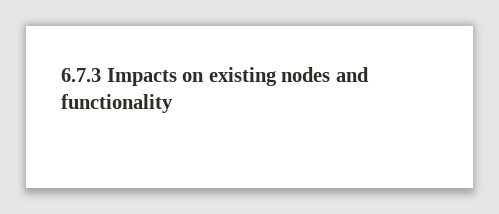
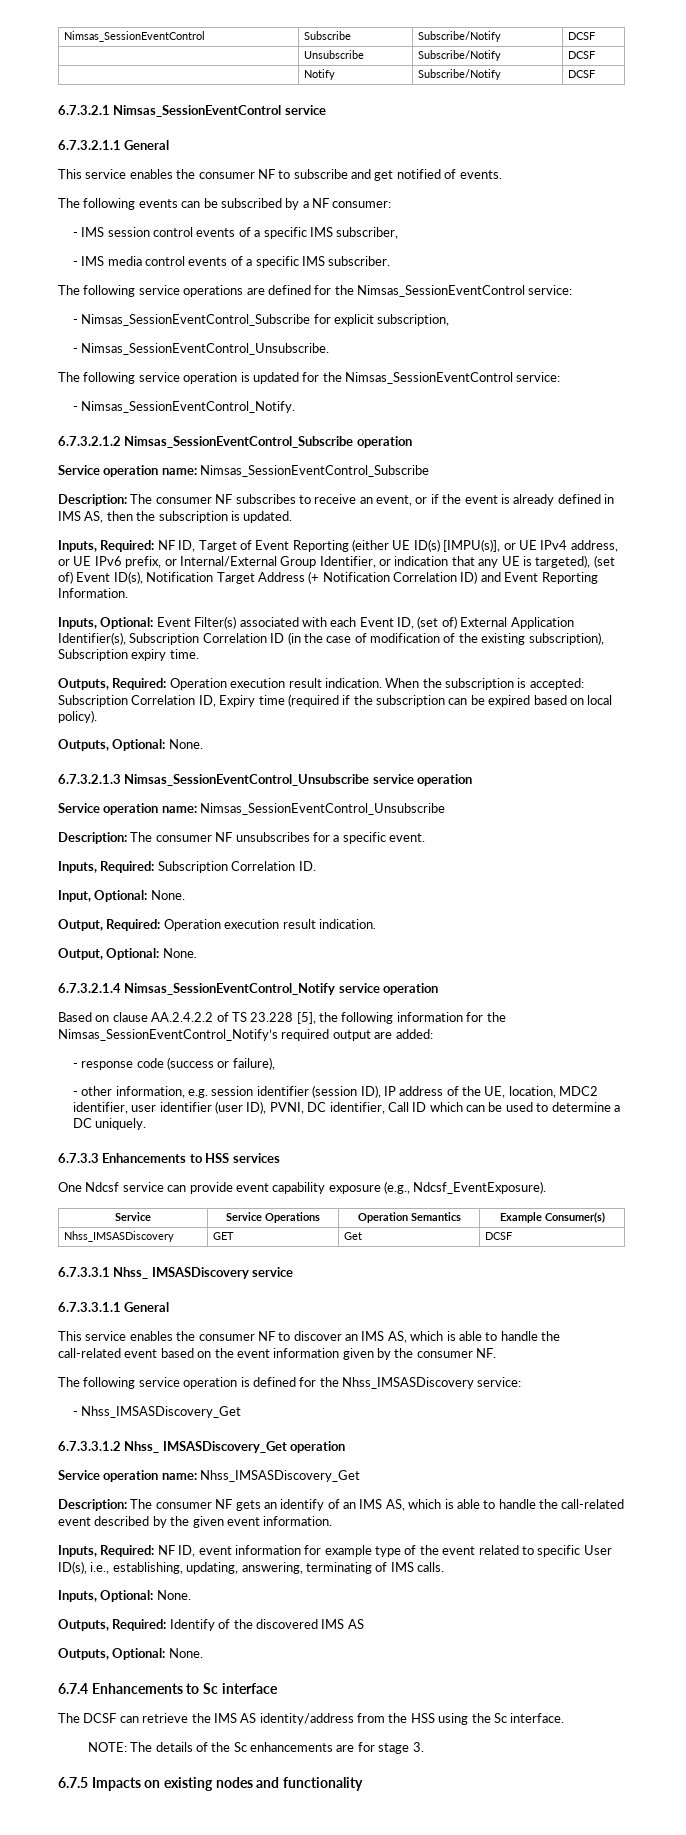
[61,68,101,82] 6.7.3 -> [63,31,205,42] [303,31,351,40] [417,31,501,42] [567,32,595,40] [303,50,364,59] [417,50,501,61] [567,51,595,59] [303,69,335,80] [417,69,501,80] [567,70,595,78] [58,105,326,117] [58,140,170,150] [58,169,502,181] [58,198,392,210] [72,227,399,239] [72,256,391,268] [58,285,573,297] [72,314,450,326] [72,343,330,355] [58,372,561,384] [72,401,296,413] [58,436,412,448] [58,465,430,477] [58,494,614,506] [58,511,293,523] [58,539,618,552] [58,555,615,568] [58,571,598,584] [58,588,128,598] [58,616,574,629] [58,632,604,645] [58,649,199,661] [58,678,584,690] [58,694,613,707] [58,710,97,723] [58,739,203,751] [58,774,473,786] [58,803,446,815] [58,832,425,844] [58,861,316,873] [58,890,185,902] [58,919,376,931] [58,948,197,960] [58,983,439,995] [58,1012,506,1024] [58,1029,433,1041] [72,1057,275,1070] [72,1085,599,1098] [72,1101,620,1114] [72,1118,147,1130] [58,1153,280,1163] [58,1181,547,1194] [115,1212,151,1221] [226,1212,320,1223] [357,1212,461,1223] [499,1212,605,1223] [63,1231,174,1242] [212,1232,234,1240] [343,1232,362,1240] [484,1232,512,1240] [58,1267,294,1279] [58,1302,170,1312] [58,1331,560,1343] [58,1348,497,1360] [58,1377,522,1389] [72,1406,242,1418] [58,1441,346,1453] [58,1470,361,1482] [58,1499,625,1511] [58,1516,333,1528] [58,1545,612,1557] [58,1561,444,1574] [58,1590,191,1602] [58,1619,364,1631] [58,1648,203,1660] [58,1683,278,1694] [58,1713,565,1725] [87,1742,424,1754] [58,1777,88,1788] Nimsas_SessionEventControl | Subscribe | Subscribe/Notify | DCSF // | Unsubscribe | Subscribe/Notify | DCSF // | Notify | Subscribe/Notify | DCSF // 6.7.3.2.1 Nimsas_SessionEventControl service // 6.7.3.2.1.1 General // This service enables the consumer NF to subscribe and get notified of events. // The following events can be subscribed by a NF consumer: // - IMS session control events of a specific IMS subscriber, // - IMS media control events of a specific IMS subscriber. // The following service operations are defined for the Nimsas_SessionEventControl service: // - Nimsas_SessionEventControl_Subscribe for explicit subscription, // - Nimsas_SessionEventControl_Unsubscribe. // The following service operation is updated for the Nimsas_SessionEventControl service: // - Nimsas_SessionEventControl_Notify. // 6.7.3.2.1.2 Nimsas_SessionEventControl_Subscribe operation // Service operation name: Nimsas_SessionEventControl_Subscribe // Description: The consumer NF subscribes to receive an event, or if the event is already defined in IMS AS, then the subscription is updated. // Inputs, Required: NF ID, Target of Event Reporting (either UE ID(s) [IMPU(s)], or UE IPv4 address, or UE IPv6 prefix, or Internal/External Group Identifier, or indication that any UE is targeted), (set of) Event ID(s), Notification Target Address (+ Notification Correlation ID) and Event Reporting Information. // Inputs, Optional: Event Filter(s) associated with each Event ID, (set of) External Application Identifier(s), Subscription Correlation ID (in the case of modification of the existing subscription), Subscription expiry time. // Outputs, Required: Operation execution result indication. When the subscription is accepted: Subscription Correlation ID, Expiry time (required if the subscription can be expired based on local policy). // Outputs, Optional: None. // 6.7.3.2.1.3 Nimsas_SessionEventControl_Unsubscribe service operation // Service operation name: Nimsas_SessionEventControl_Unsubscribe // Description: The consumer NF unsubscribes for a specific event. // Inputs, Required: Subscription Correlation ID. // Input, Optional: None. // Output, Required: Operation execution result indication. // Output, Optional: None. // 6.7.3.2.1.4 Nimsas_SessionEventControl_Notify service operation // Based on clause AA.2.4.2.2 of TS 23.228 [5], the following information for the Nimsas_SessionEventControl_Notify’s required output are added: // - response code (success or failure), // - other information, e.g. session identifier (session ID), IP address of the UE, location, MDC2 identifier, user identifier (user ID), PVNI, DC identifier, Call ID which can be used to determine a DC uniquely. // 6.7.3.3 Enhancements to HSS services // One Ndcsf service can provide event capability exposure (e.g., Ndcsf_EventExposure). // Service | Service Operations | Operation Semantics | Example Consumer(s) // Nhss_IMSASDiscovery | GET | Get | DCSF // 6.7.3.3.1 Nhss_ IMSASDiscovery service // 6.7.3.3.1.1 General // This service enables the consumer NF to discover an IMS AS, which is able to handle the call-related event based on the event information given by the consumer NF. // The following service operation is defined for the Nhss_IMSASDiscovery service: // - Nhss_IMSASDiscovery_Get // 6.7.3.3.1.2 Nhss_ IMSASDiscovery_Get operation // Service operation name: Nhss_IMSASDiscovery_Get // Description: The consumer NF gets an identify of an IMS AS, which is able to handle the call-related event described by the given event information. // Inputs, Required: NF ID, event information for example type of the event related to specific User ID(s), i.e., establishing, updating, answering, terminating of IMS calls. // Inputs, Optional: None. // Outputs, Required: Identify of the discovered IMS AS // Outputs, Optional: None. // 6.7.4 Enhancements to Sc interface // The DCSF can retrieve the IMS AS identity/address from the HSS using the Sc interface. // NOTE: The details of the Sc enhancements are for stage 3. // 6.7.5

